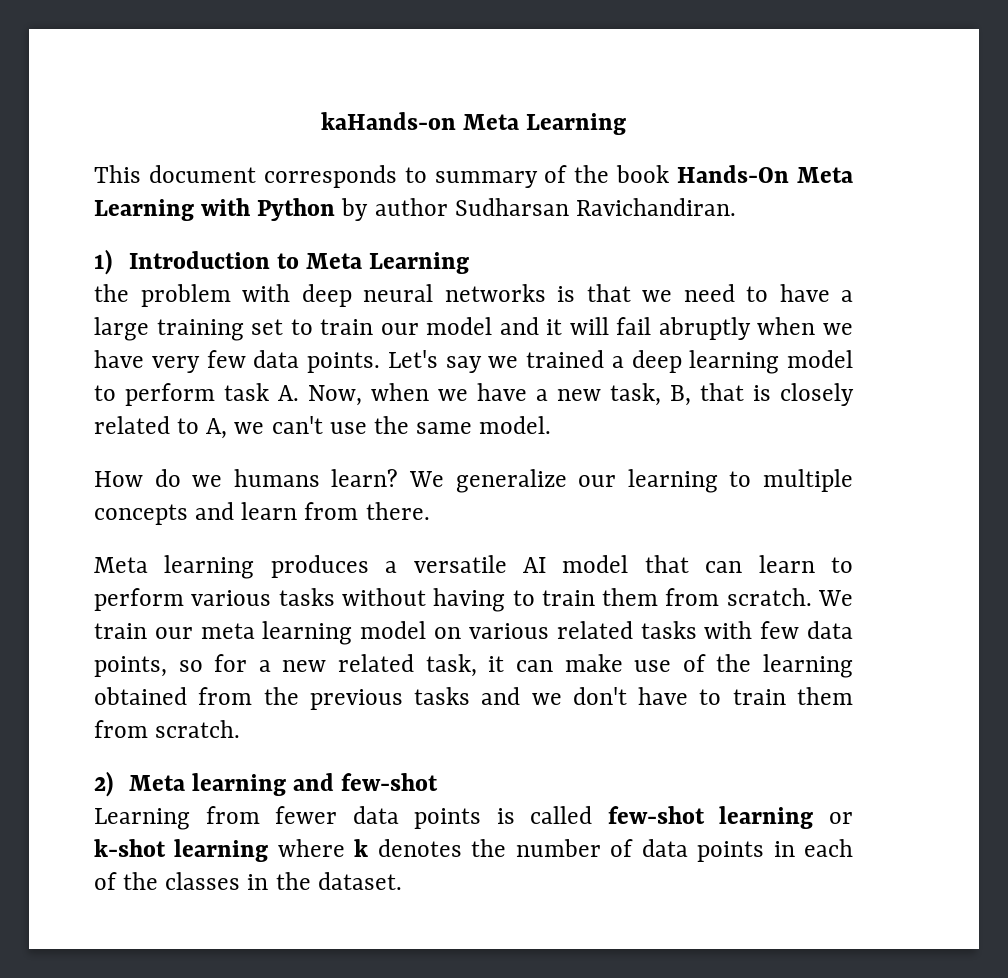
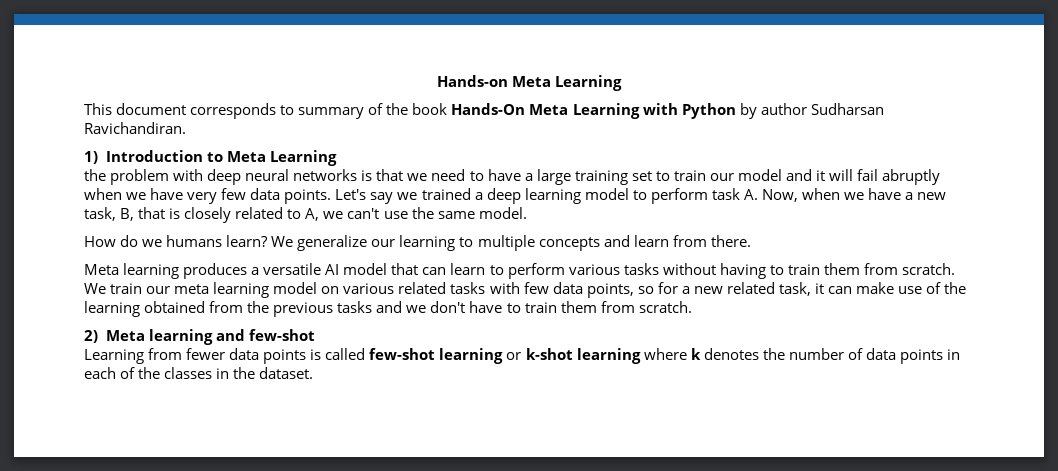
[320,112,456,130] kaHands-on -> [436,75,508,87] Hands-on

